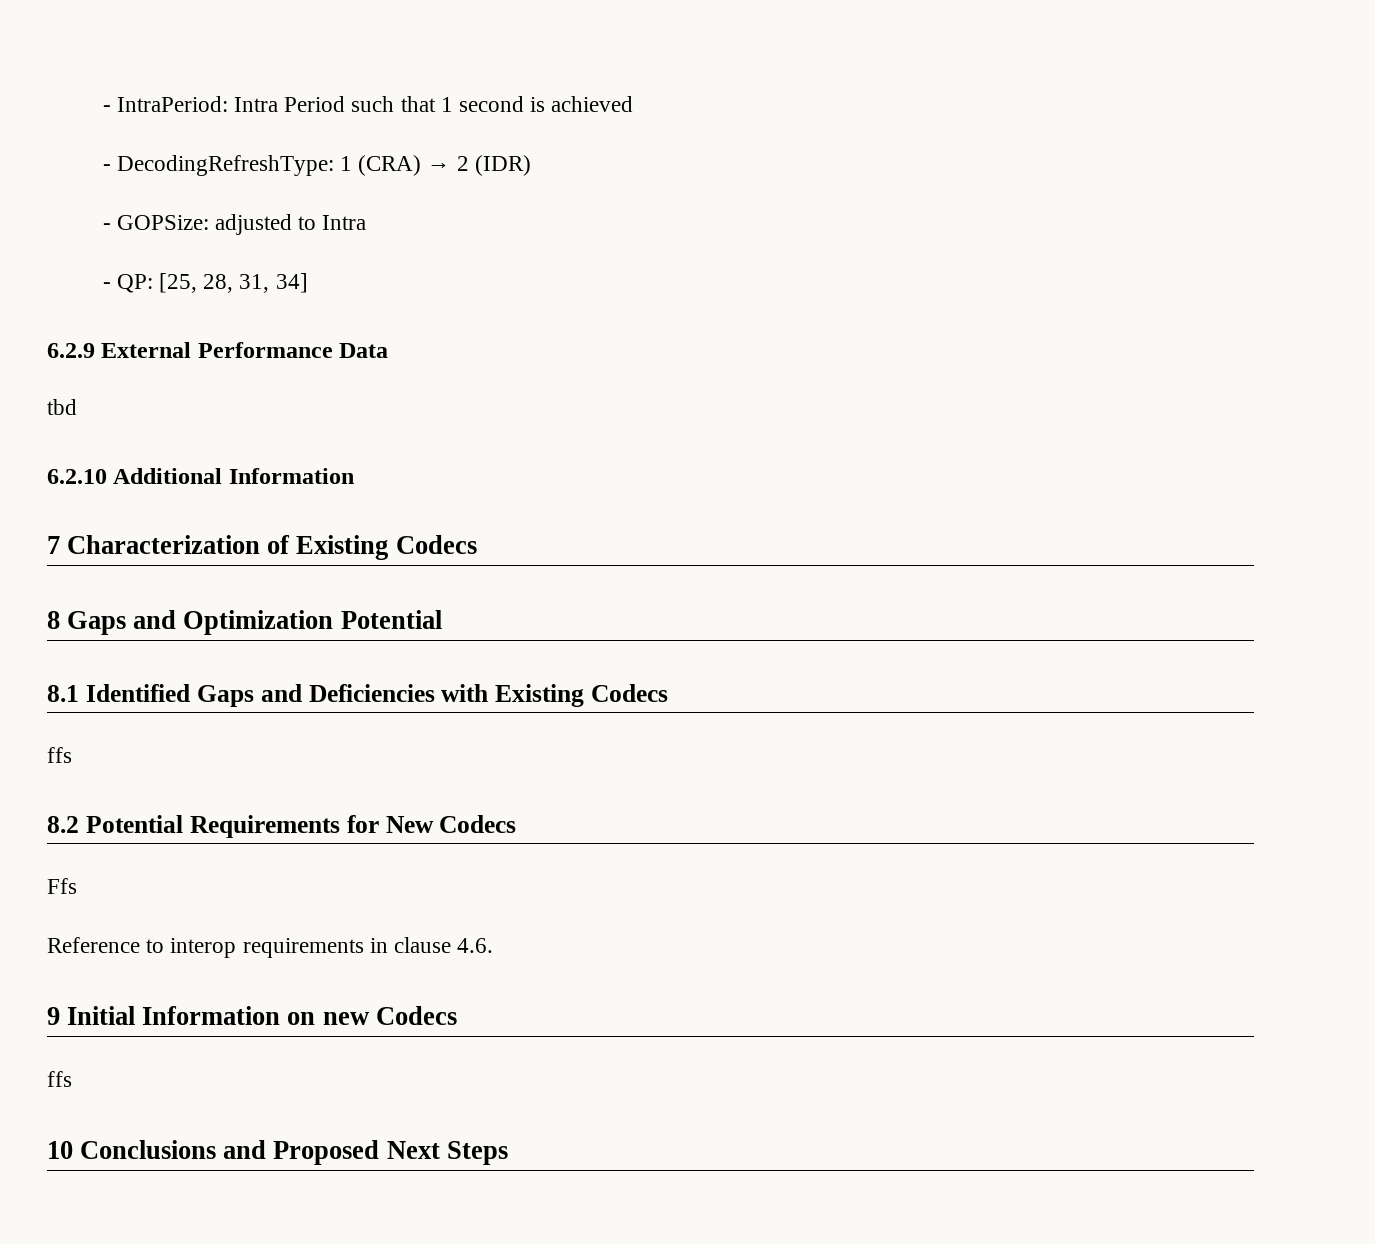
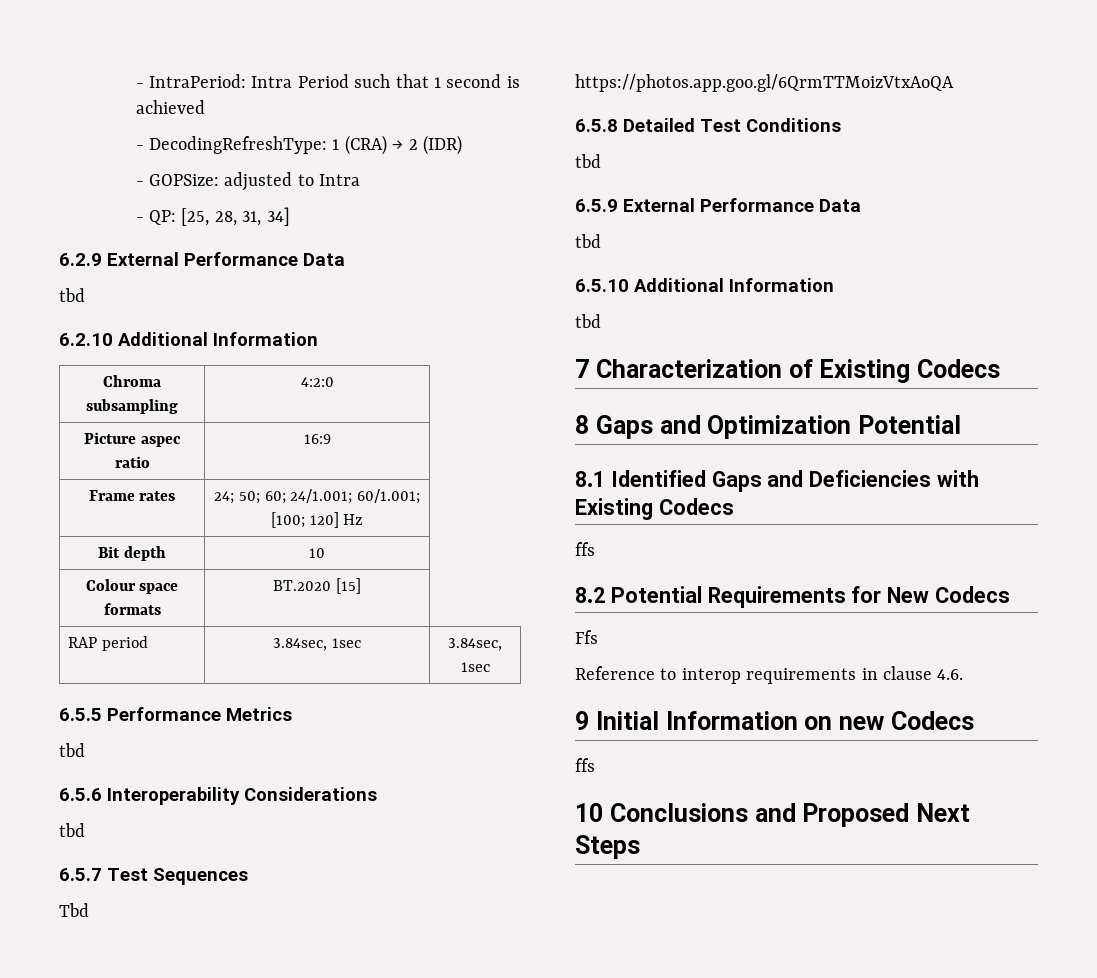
(354, 476) none -> [103,375,161,387] [86,399,178,414] [300,377,334,387] [84,432,180,447] [114,456,150,468] [303,434,331,444] [88,490,176,501] [213,489,421,504] [270,512,364,528] [98,546,166,561] [309,548,325,558] [85,579,179,594] [103,603,161,615] [273,578,361,594] [68,636,149,651] [273,638,361,651] [448,638,502,651] [460,662,490,672] [59,707,292,721] [59,743,85,757] [59,787,377,805] [59,823,85,837] [59,868,248,885] [59,903,89,917] [575,74,954,92] [575,118,841,132] [575,154,601,168] [575,198,861,212] [575,234,601,248] [575,278,834,292] [575,314,601,328] // Chroma subsampling | 4:2:0 // Picture aspec ratio | 16:9 // Frame rates | 24; 50; 60; 24/1.001; 60/1.001; [100; 120] Hz // Bit depth | 10 // Colour space formats | BT.2020 [15] // RAP period | 3.84sec, 1sec | 3.84sec, 1sec // 6.5.5 Performance Metrics // tbd // 6.5.6 Interoperability Considerations // tbd // 6.5.7 Test Sequences // Tbd // https://photos.app.goo.gl/6QrmTTMoizVtxAoQA // 6.5.8 Detailed Test Conditions // tbd // 6.5.9 External Performance Data // tbd // 6.5.10 Additional Information // tbd

